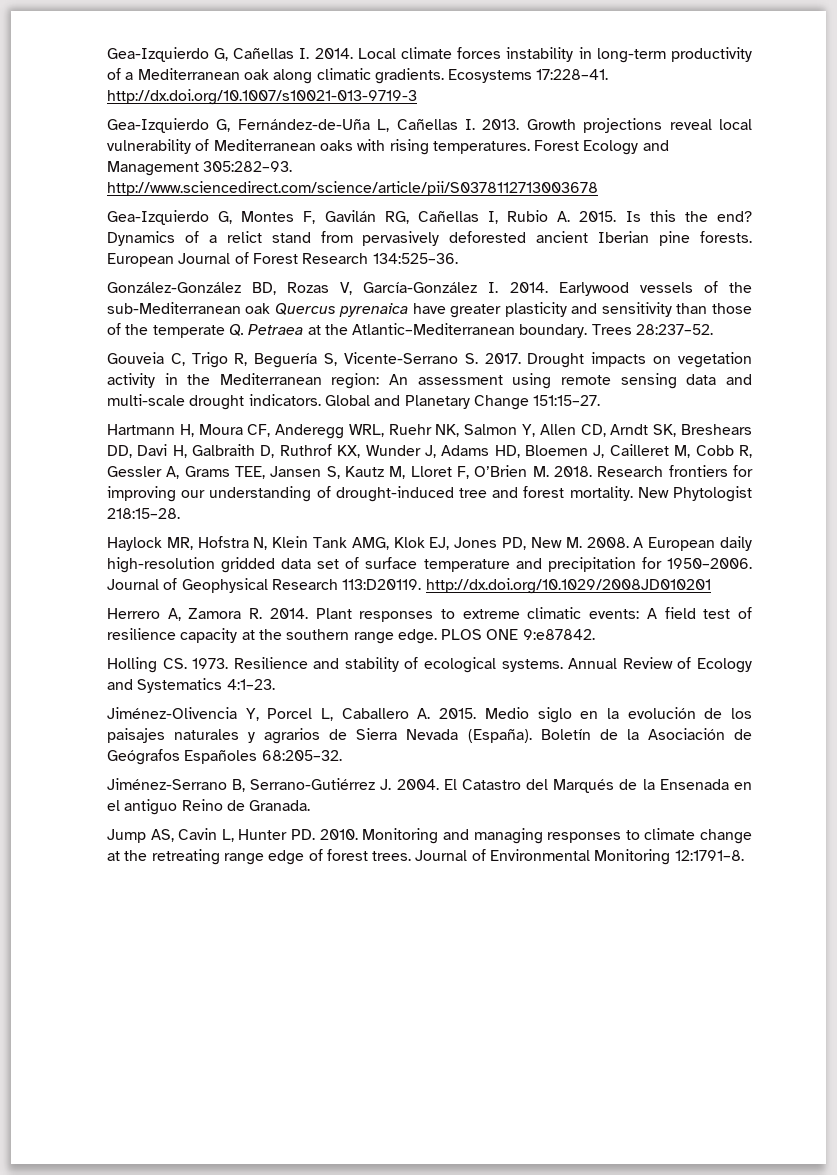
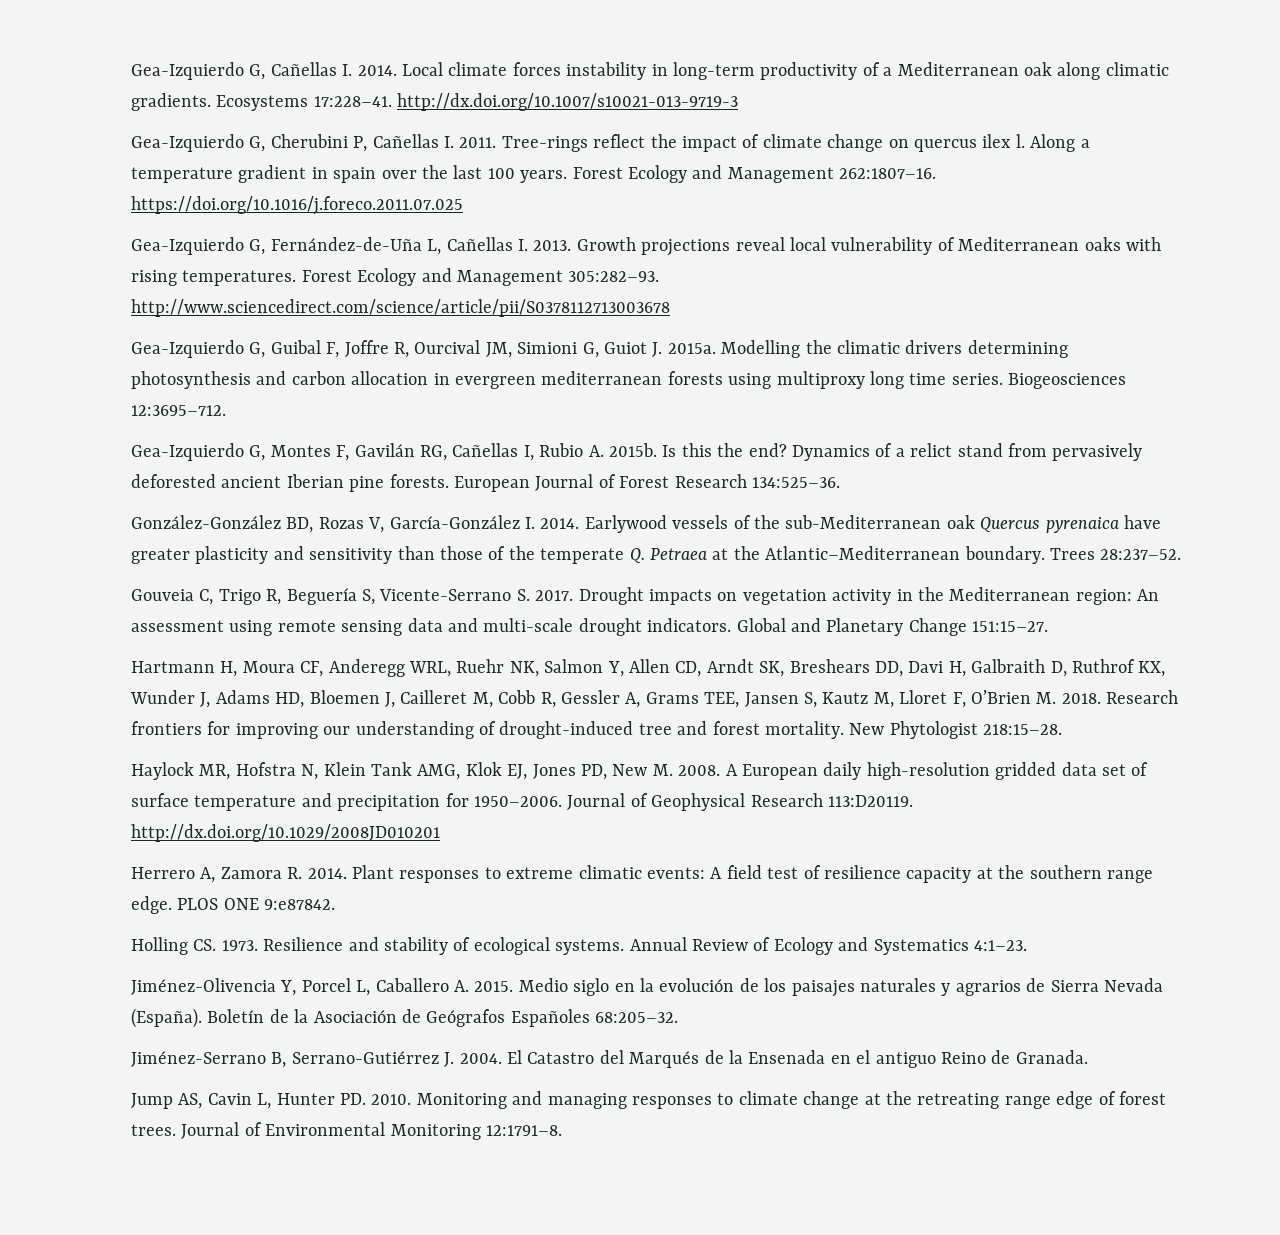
(417, 97) none -> [131,134,1090,152] [131,165,937,183] [131,196,464,215] // Gea-Izquierdo G, Cherubini P, Cañellas I. 2011. Tree-rings reflect the impact of climate change on quercus ilex l. Along a temperature gradient in spain over the last 100 years. Forest Ecology and Management 262:1807–16. https://doi.org/10.1016/j.foreco.2011.07.025
(598, 188) none -> [131,340,1068,358] [131,371,1127,389] [131,405,227,416] // Gea-Izquierdo G, Guibal F, Joffre R, Ourcival JM, Simioni G, Guiot J. 2015a. Modelling the climatic drivers determining photosynthesis and carbon allocation in evergreen mediterranean forests using multiproxy long time series. Biogeosciences 12:3695–712.
[579,211,617,222] 2015. -> [609,443,658,457] 2015b.

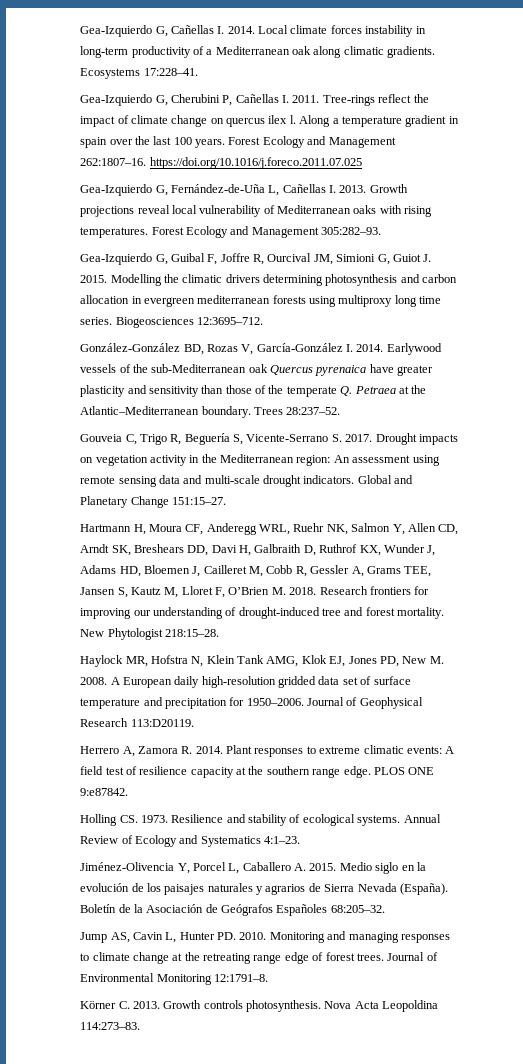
[397,93,739,111] http://dx.doi.org/10.1007/s10021-013-9719-3 -> (198, 72) none
[131,299,671,317] http://www.sciencedirect.com/science/article/pii/S0378112713003678 -> (382, 231) none
[667,343,716,354] 2015a. -> [80,275,108,283] 2015.
[131,443,1143,461] [131,474,841,492] // Gea-Izquierdo G, Montes F, Gavilán RG, Cañellas I, Rubio A. 2015b. Is this the end? Dynamics of a relict stand from pervasively deforested ancient Iberian pine forests. European Journal of Forest Research 134:525–36. -> (263, 321) none
[131,824,441,842] http://dx.doi.org/10.1029/2008JD010201 -> (194, 723) none
[131,1050,1088,1068] // Jiménez-Serrano B, Serrano-Gutiérrez J. 2004. El Catastro del Marqués de la Ensenada en el antiguo Reino de Granada. -> (385, 909) none
(563, 1130) none -> [80,1000,439,1012] [80,1022,141,1030] // Körner C. 2013. Growth controls photosynthesis. Nova Acta Leopoldina 114:273–83.

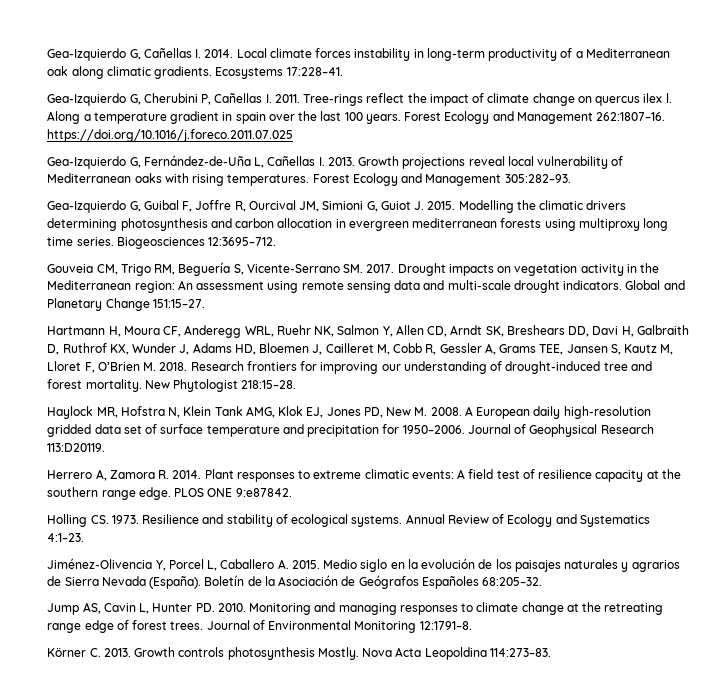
[80,343,442,355] [80,364,434,376] [80,385,427,397] [80,406,341,418] [80,434,182,445] González-González BD, Rozas V, García-González I. 2014. Earlywood vessels of the sub-Mediterranean oak Quercus pyrenaica have greater plasticity and sensitivity than those of the temperate Q. Petraea at the Atlantic–Mediterranean boundary. Trees 28:237–52. // Gouveia C, Trigo R, -> [47,264,176,276] Gouveia CM, Trigo RM,
[331,434,342,442] S. -> [343,264,364,273] SM.
[246,1000,322,1012] photosynthesis. -> [227,647,359,660] photosynthesis Mostly.

